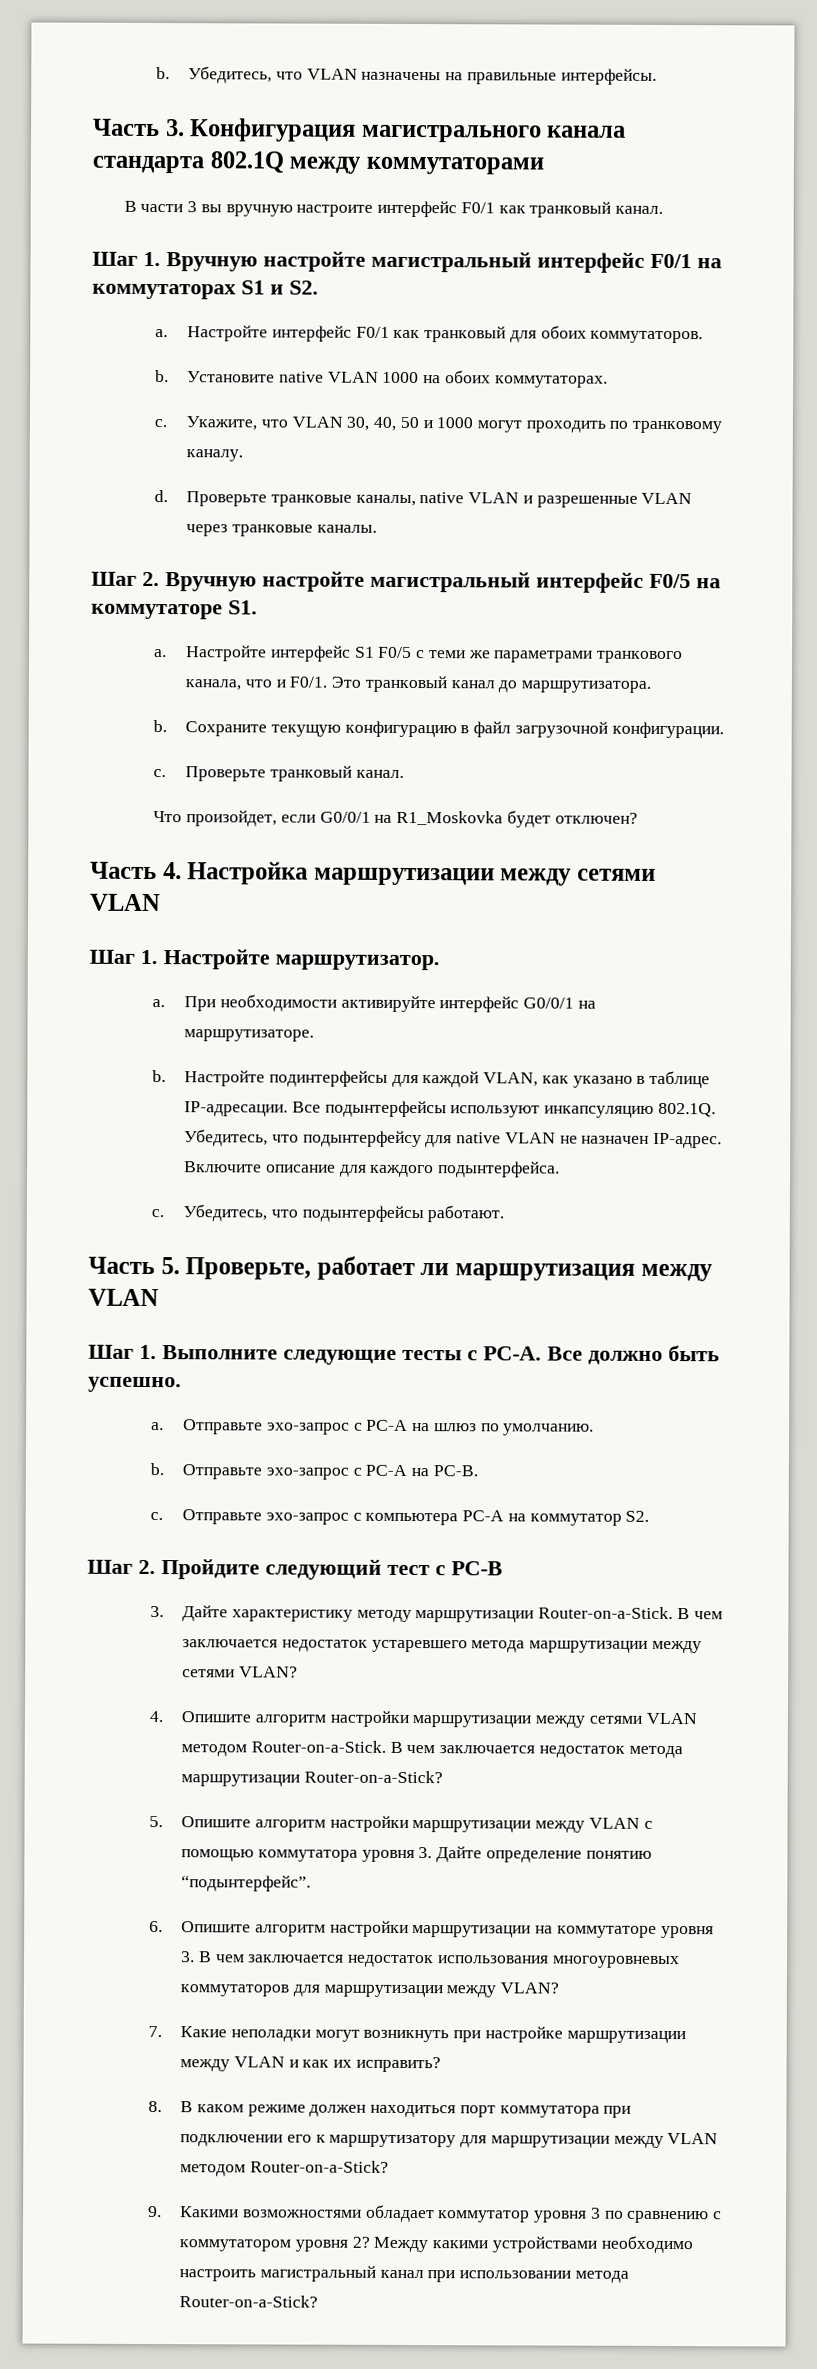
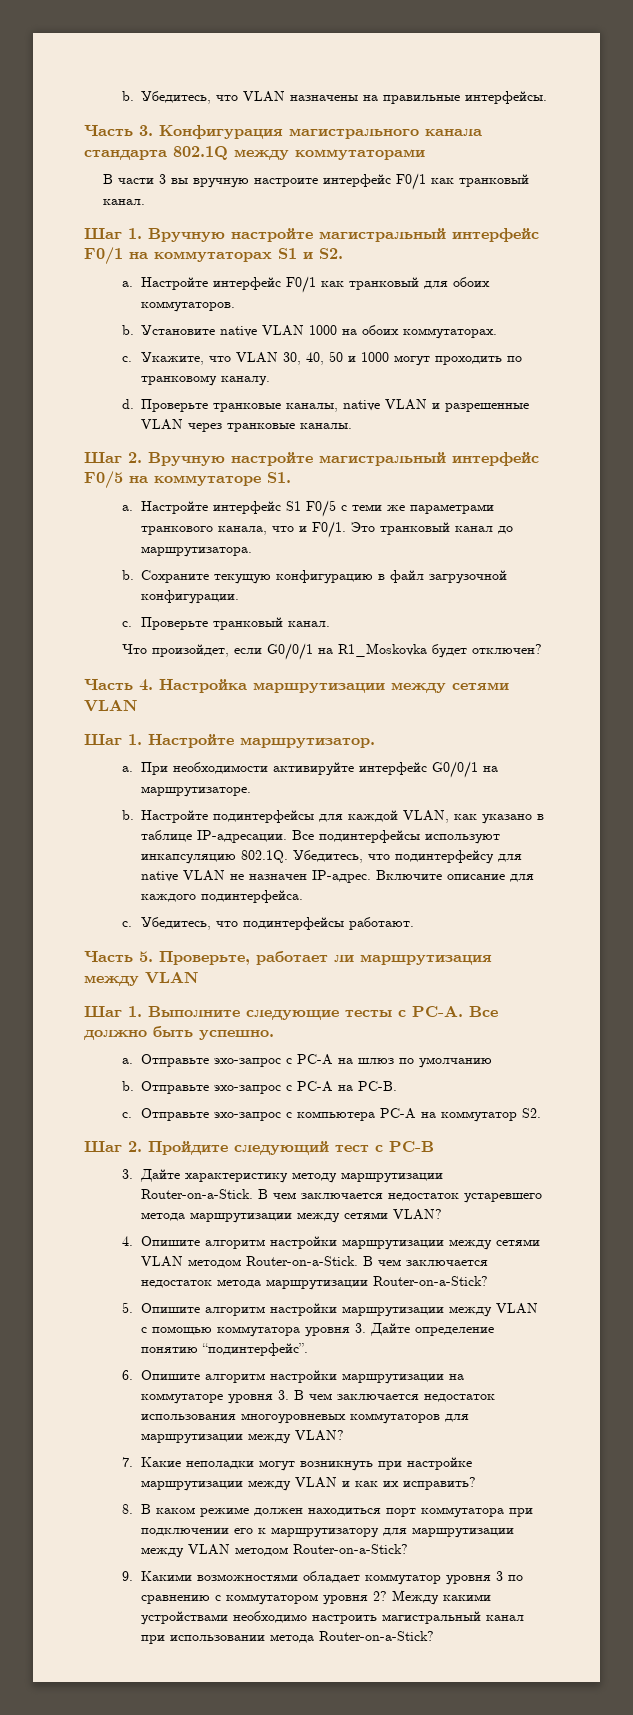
[324,1100,447,1118] подынтерфейсы -> [319,830,421,843] подинтерфейсы
[302,1130,422,1148] подынтерфейсу -> [395,850,495,864] подинтерфейсу
[438,1161,561,1178] подынтерфейса. -> [201,890,304,903] подинтерфейса.
[301,1205,424,1223] подынтерфейсы -> [243,917,345,930] подинтерфейсы
[503,1423,595,1436] умолчанию. -> [419,1057,493,1068] умолчанию
[181,1875,312,1892] “подынтерфейс”. -> [202,1343,309,1356] “подинтерфейс”.

